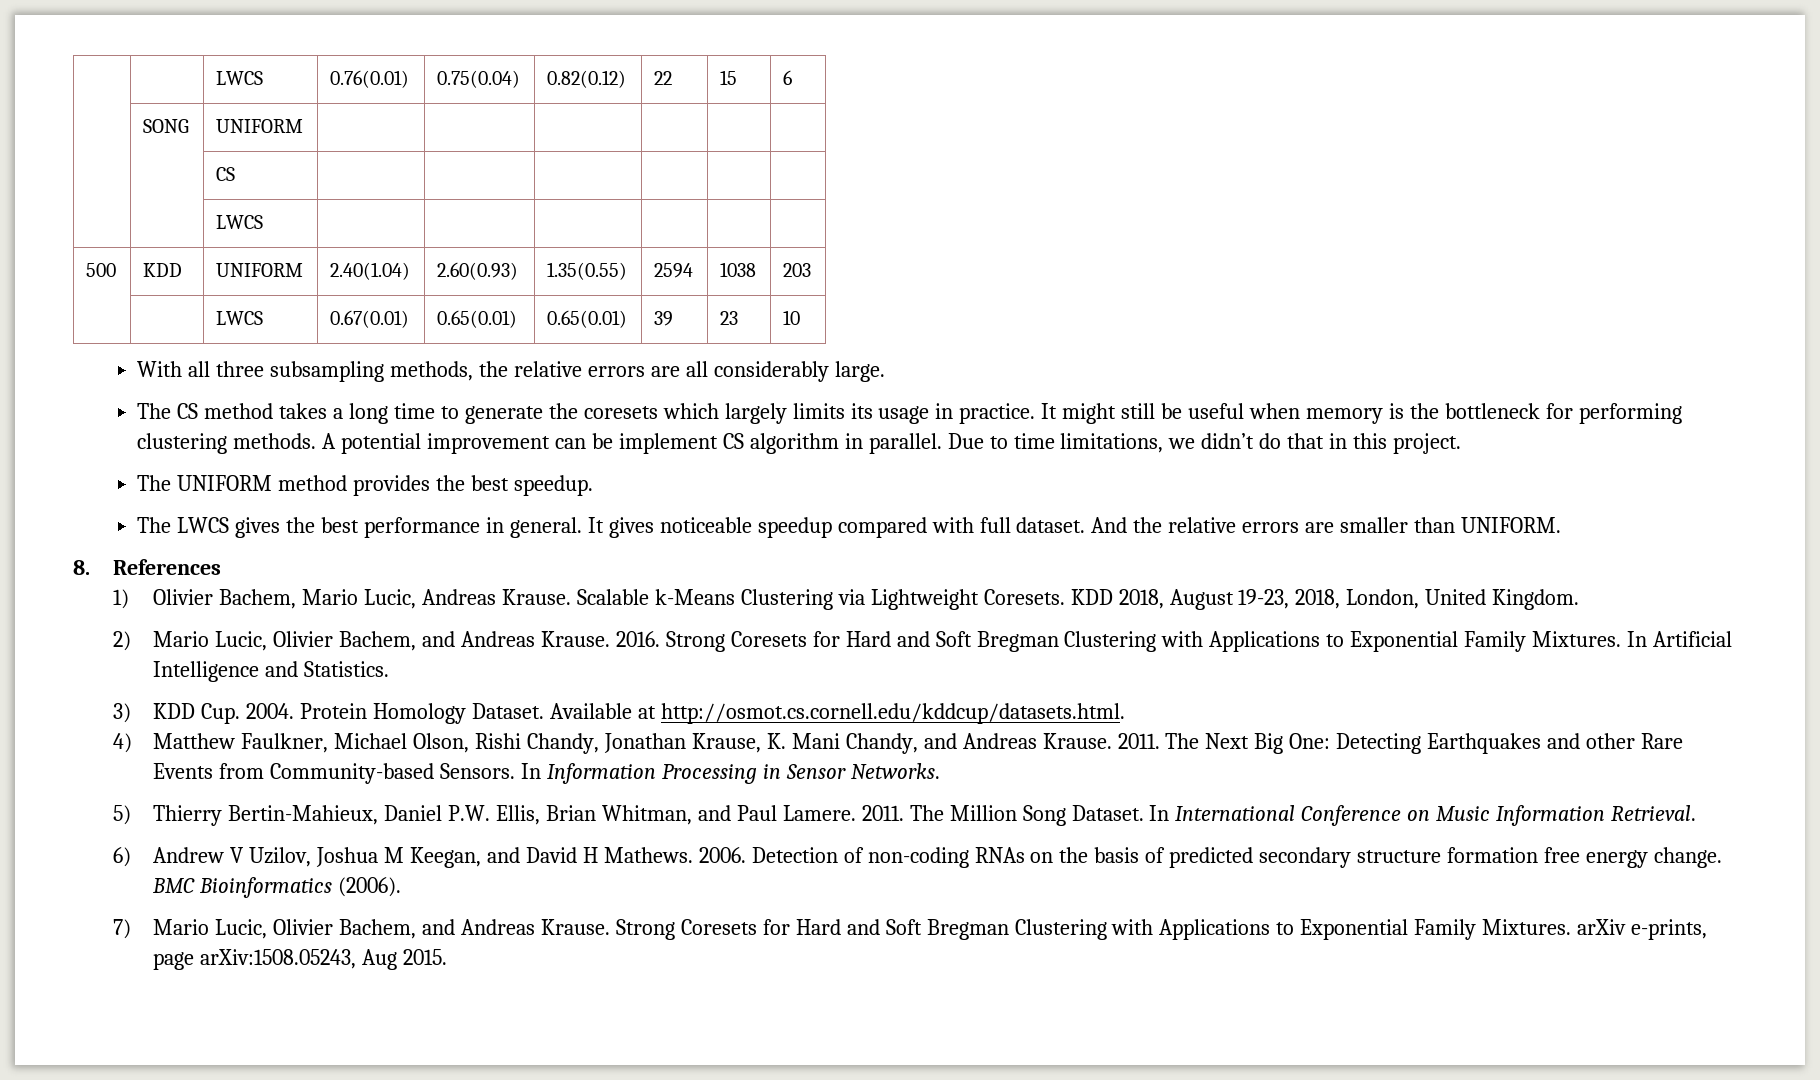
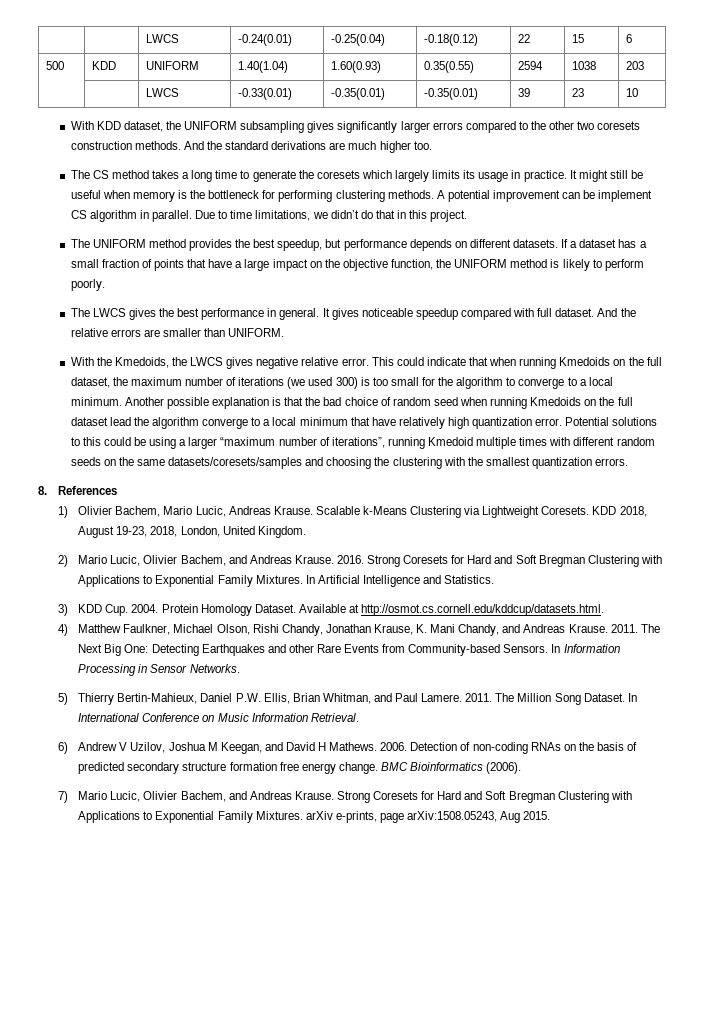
[216,71,264,85] [330,70,410,88] [437,70,521,88] [547,70,627,88] | | LWCS | 0.76(0.01) | 0.75(0.04) | 0.82(0.12) -> [146,34,180,43] [238,34,293,46] [331,34,386,46] [424,34,479,46] | | LWCS | -0.24(0.01) | -0.25(0.04) | -0.18(0.12)
[143,119,190,133] [216,119,304,133] [216,167,236,181] [216,215,264,229] // | SONG | UNIFORM | | | | | | // | | CS | | | | | | // | | LWCS | | | | | | -> (633, 38) none
[330,262,411,280] [437,262,519,280] [547,262,628,280] 2.40(1.04) | 2.60(0.93) | 1.35(0.55) -> [238,61,289,73] [331,61,382,73] [424,61,475,73] 1.40(1.04) | 1.60(0.93) | 0.35(0.55)
[330,310,410,328] [437,310,518,328] [547,310,628,328] 0.67(0.01) | 0.65(0.01) | 0.65(0.01) -> [238,88,293,100] [331,88,386,100] [424,88,479,100] -0.33(0.01) | -0.35(0.01) | -0.35(0.01)
[188,361,885,382] all three subsampling methods, the relative errors are all considerably large. -> [96,121,641,133] [70,141,432,153] KDD dataset, the UNIFORM subsampling gives significantly larger errors compared to the other two coresets construction methods. And the standard derivations are much higher too.
[514,475,594,496] speedup. -> [277,239,647,251] [70,259,644,271] [70,279,105,291] speedup, but performance depends on different datasets. If a dataset has a small fraction of points that have a large impact on the objective function, the UNIFORM method is likely to perform poorly.
(1561, 525) none -> [70,357,662,369] [70,377,613,389] [70,397,633,409] [70,417,658,429] [70,437,655,449] [70,457,629,469] // With the Kmedoids, the LWCS gives negative relative error. This could indicate that when running Kmedoids on the full dataset, the maximum number of iterations (we used 300) is too small for the algorithm to converge to a local minimum. Another possible explanation is that the bad choice of random seed when running Kmedoids on the full dataset lead the algorithm converge to a local minimum that have relatively high quantization error. Potential solutions to this could be using a larger “maximum number of iterations”, running Kmedoid multiple times with different random seeds on the same datasets/coresets/samples and choosing the clustering with the smallest quantization errors.

